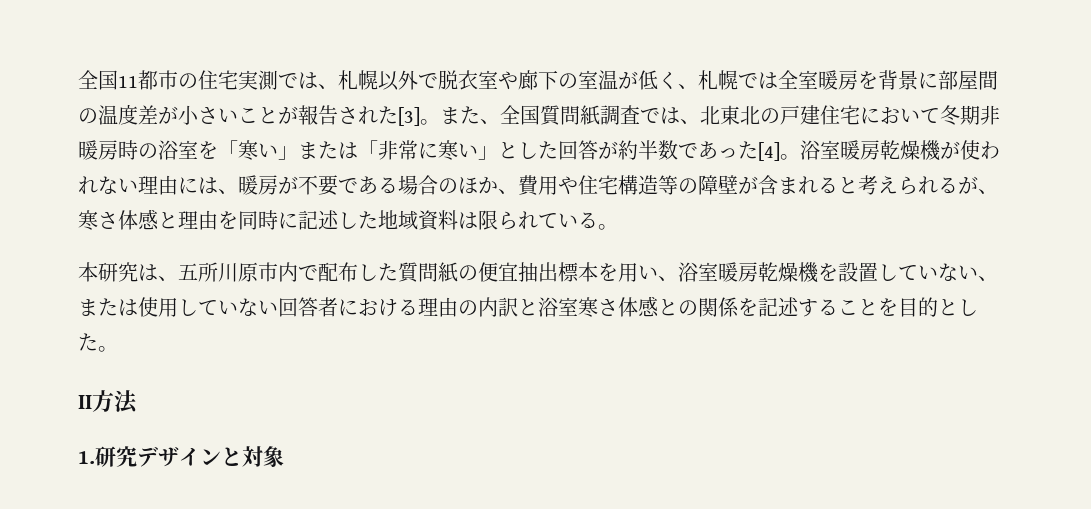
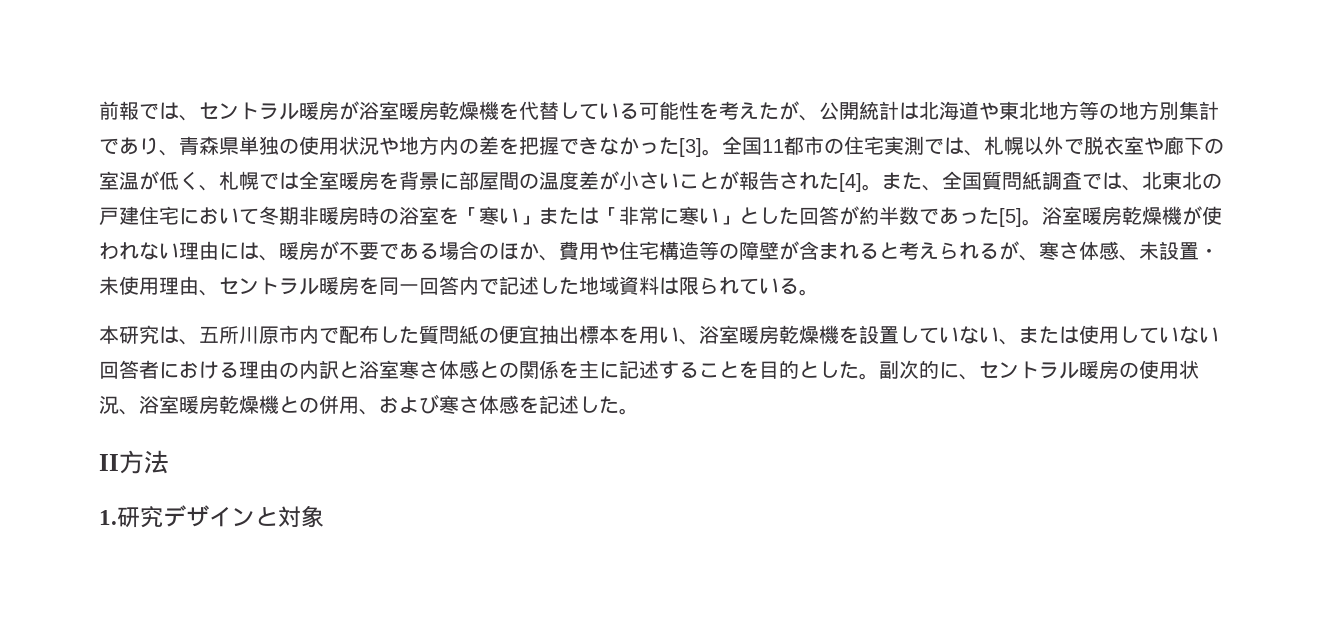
(78, 79) none -> [99,101,1219,121] [99,136,722,157] 前報では、セントラル暖房が浴室暖房乾燥機を代替している可能性を考えたが、公開統計は北海道や東北地方等の地方別集計であり、青森県単独の使用状況や地方内の差を把握できなかった[3]。
[398,107,420,126] [3] -> [839,173,862,192] [4]
[758,142,780,161] [4] -> [999,208,1022,227] [5]
[158,210,298,230] と理由を同時に -> [1119,241,1219,261] [99,276,499,296] 、未設置・未使用理由、セントラル暖房を同一回答内で
(758, 307) none -> [579,360,619,379] 主に
(118, 349) none -> [879,360,1199,380] [99,394,639,415] 副次的に、セントラル暖房の使用状況、浴室暖房乾燥機との併用、および寒さ体感を記述した。

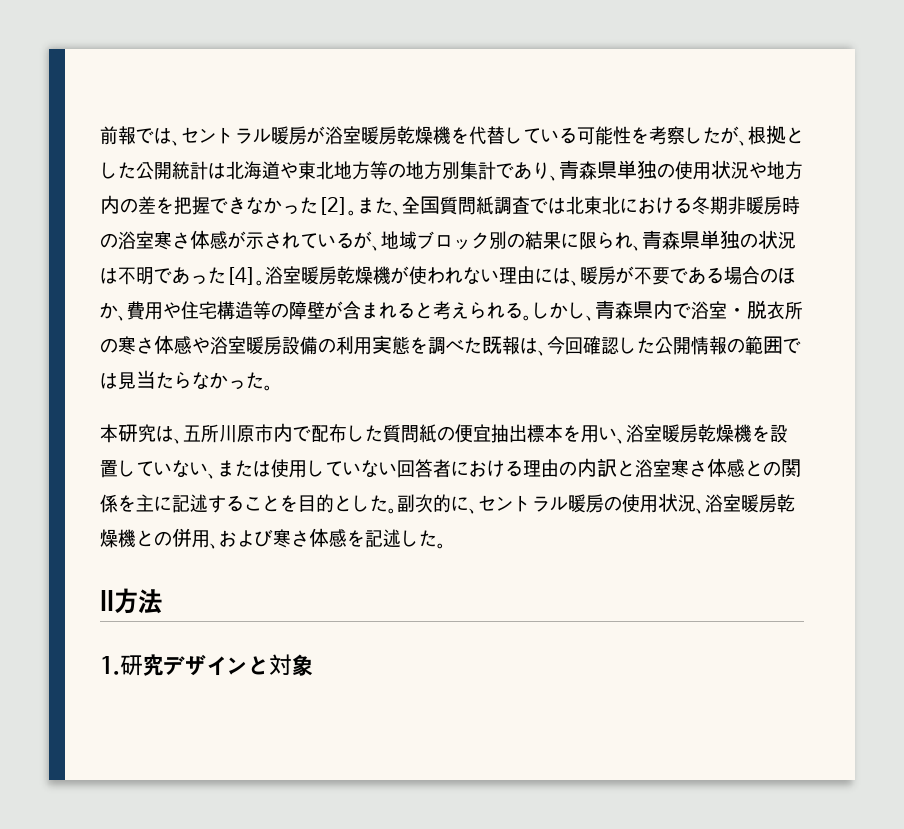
[739,101,819,121] えたが、 -> [667,125,804,146] [100,162,136,179] 察したが、根拠とした
[679,136,1224,157] [99,171,862,192] [3]。全国11都市の住宅実測では、札幌以外で脱衣室や廊下の室温が低く、札幌では全室暖房を背景に部屋間の温度差が小さいことが報告された[4] -> [318,197,348,215] [2]
[1122,171,1222,191] [99,206,259,225] 、北東北の戸建住宅において -> [566,196,692,215] 北東北における
[439,206,919,225] を「寒い」または「非常に寒い」とした回答が約半数 -> [154,230,796,251] [100,267,154,285] 寒さ体感が示されているが、地域ブロック別の結果に限られ、青森県単独の状況は不明
[999,208,1022,227] [5] -> [226,267,256,285] [4]
[999,241,1219,261] [99,276,799,296] が、寒さ体感、未設置・未使用理由、セントラル暖房を同一回答内で記述した地域資料は限られている -> [523,300,803,321] [100,335,801,356] [100,370,264,390] 。しかし、青森県内で浴室・脱衣所の寒さ体感や浴室暖房設備の利用実態を調べた既報は、今回確認した公開情報の範囲では見当たらなかった

